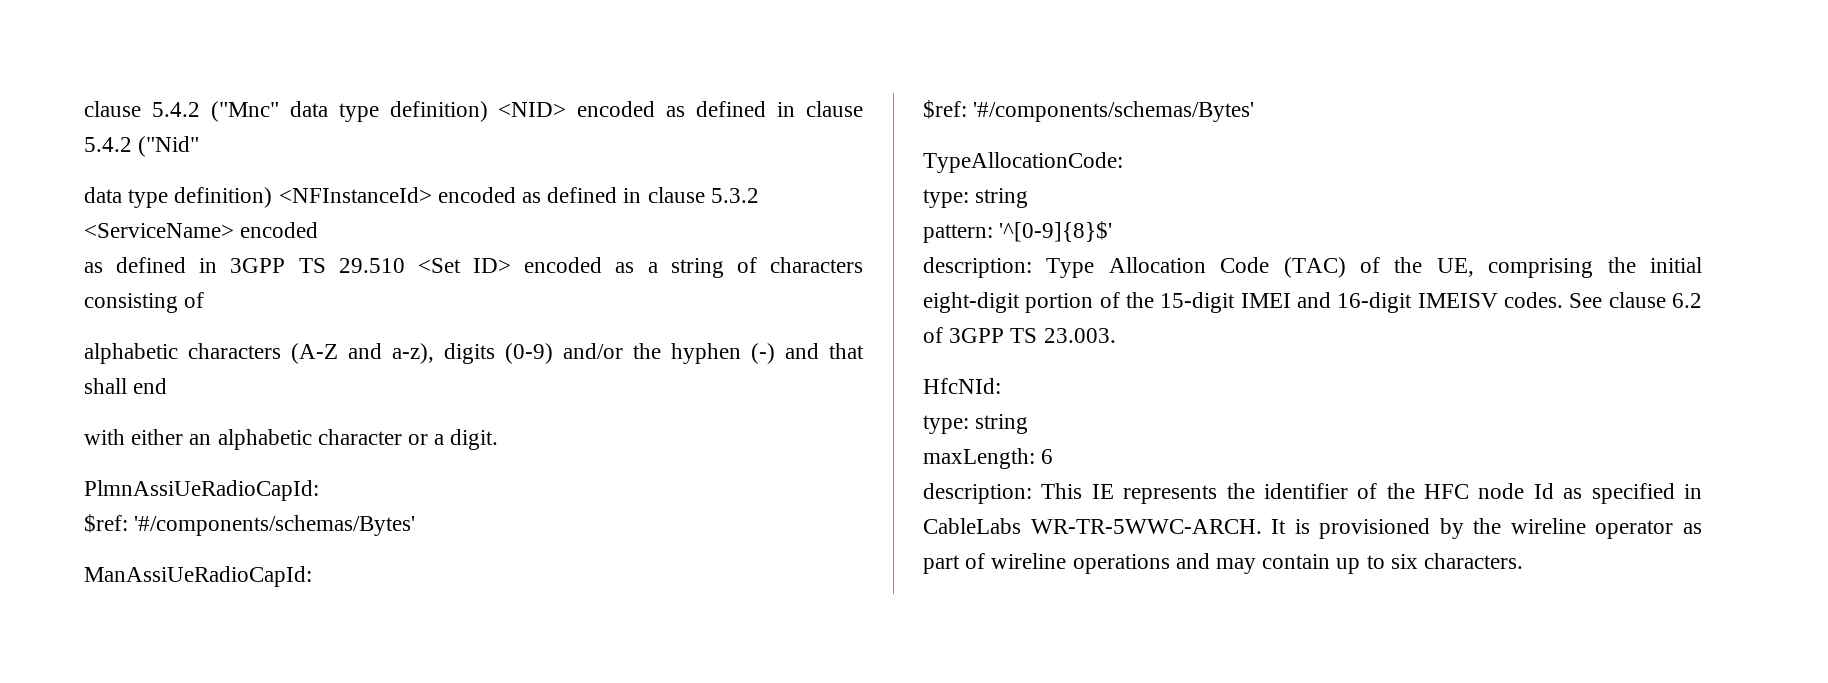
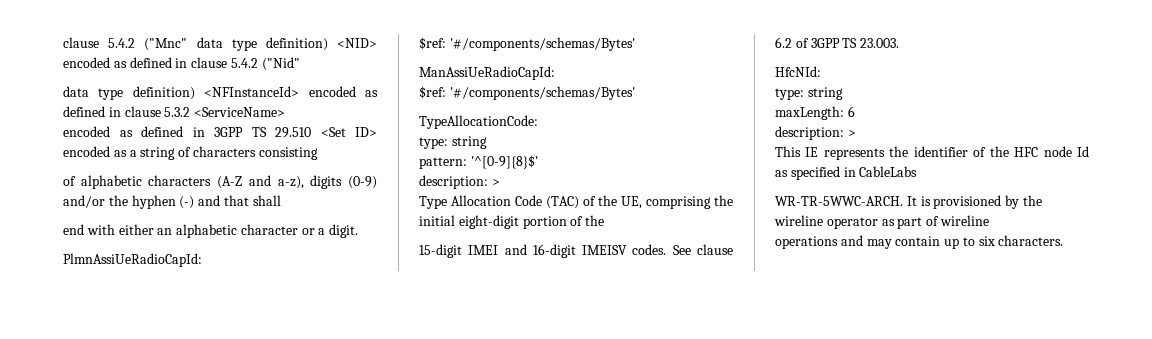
[240,222,319,238] encoded // -> [63,126,110,137] // encoded
[184,292,205,308] of // -> [63,176,76,186] // of
(127, 386) none -> (281, 200) //
(168, 386) // -> (84, 229) none
(1032, 267) none -> [491,179,500,186] > //
(1154, 300) none -> (605, 220) //
(1032, 493) none -> [847,130,856,137] > //
(1021, 526) none -> (918, 171) //
(1067, 561) none -> (989, 220) //

